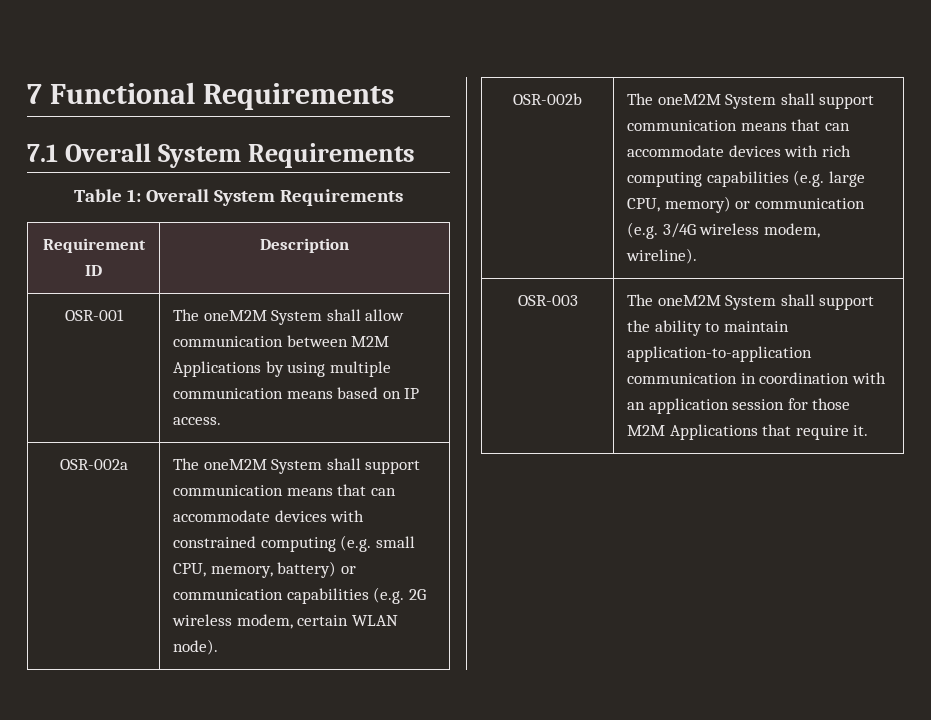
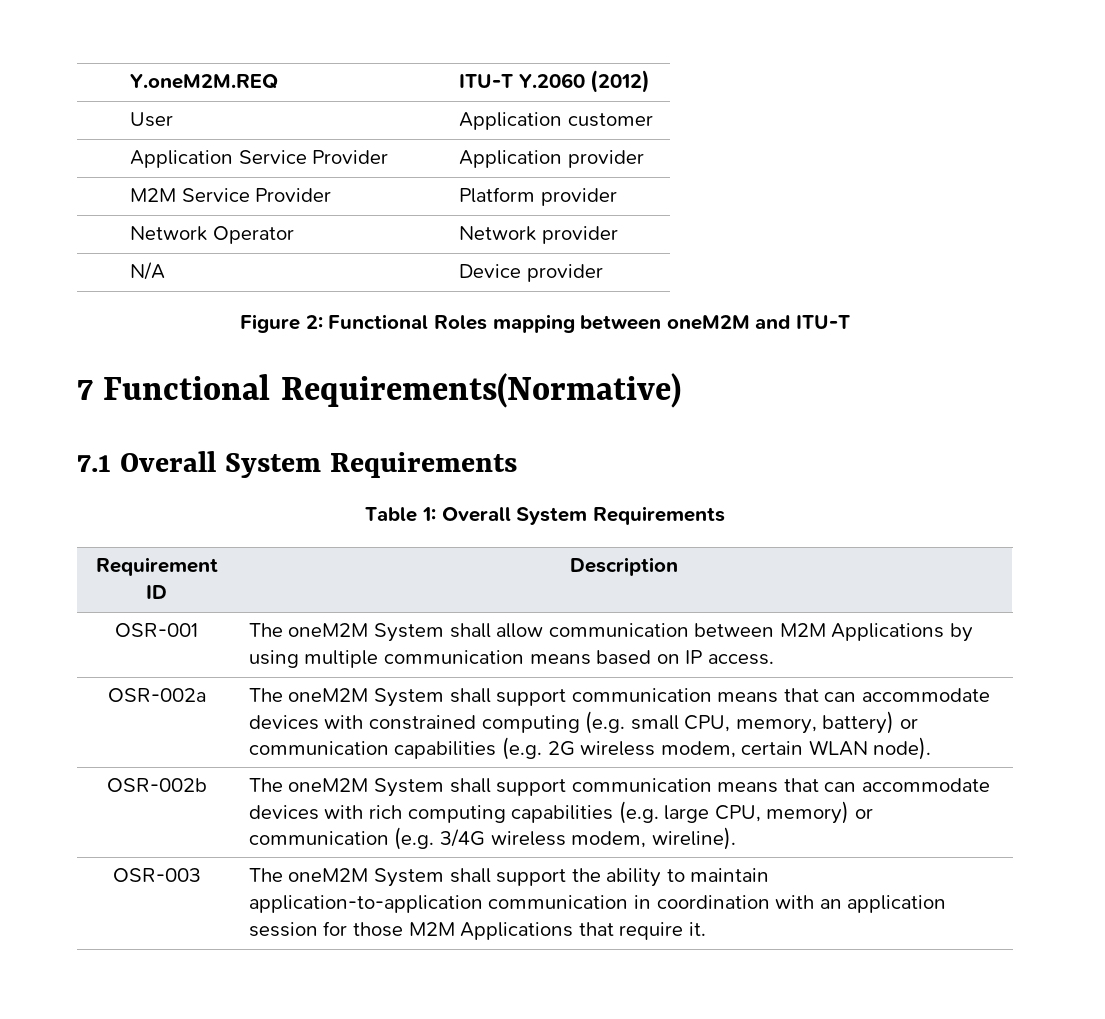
(27, 94) none -> [130,74,279,89] [459,70,651,93] [130,112,174,127] [459,112,653,130] [130,150,389,168] [459,150,644,168] [130,188,332,202] [459,187,617,206] [130,226,294,244] [459,226,618,244] [130,262,166,280] [459,264,603,282] [240,314,850,333] Y.oneM2M.REQ | ITU-T Y.2060 (2012) // User | Application customer // Application Service Provider | Application provider // M2M Service Provider | Platform provider // Network Operator | Network provider // N/A | Device provider // Figure 2: Functional Roles mapping between oneM2M and ITU-T //
[202,83,394,110] Requirements -> [280,373,681,408] Requirements(Normative)

